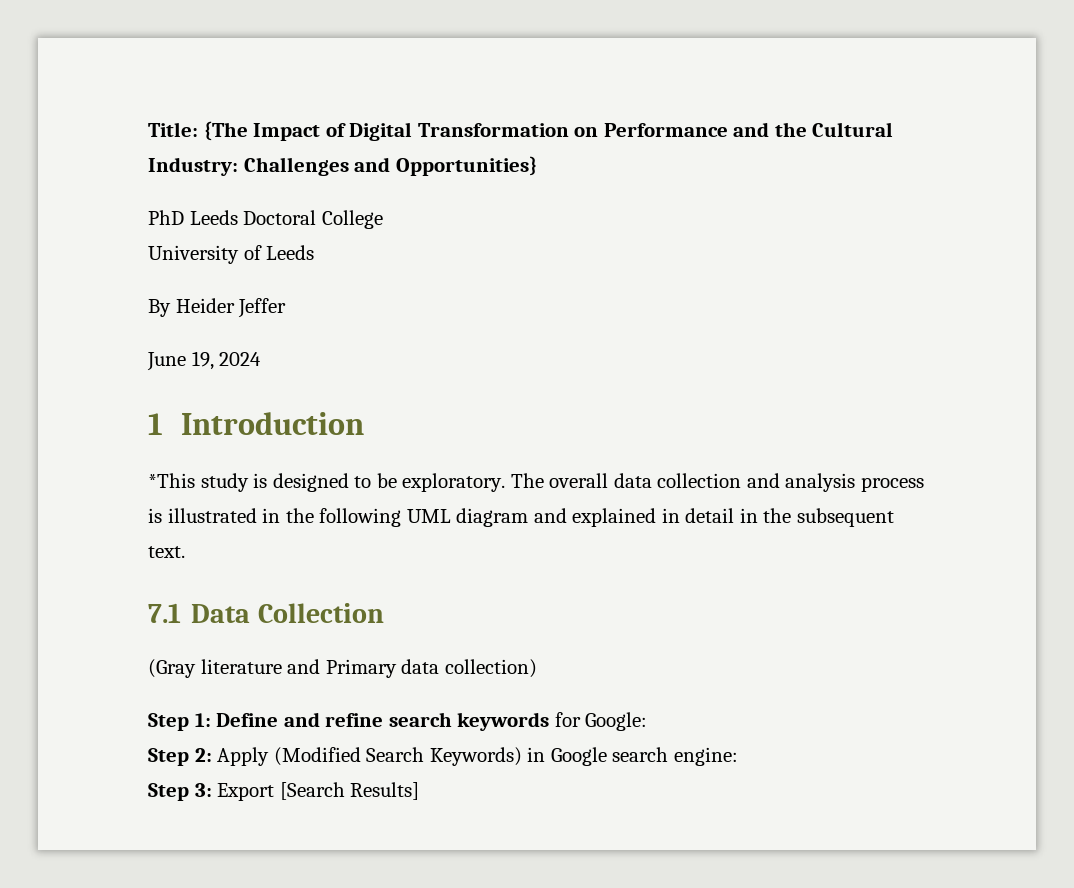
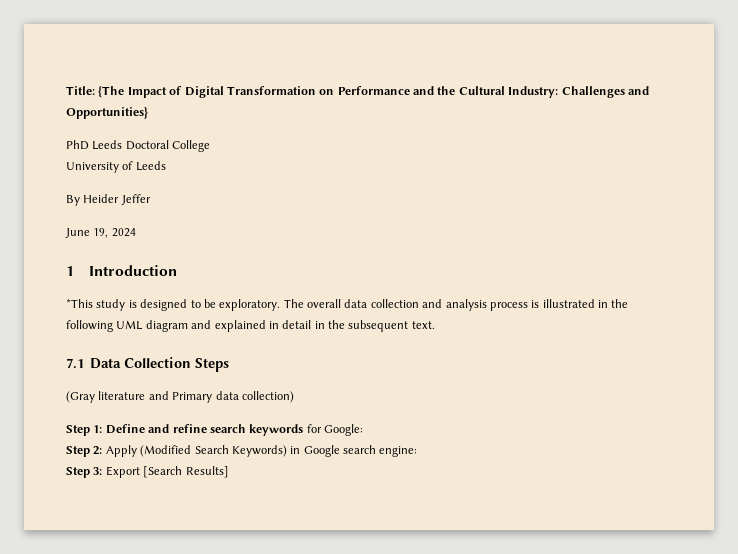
(384, 613) none -> [195,358,230,372] Steps

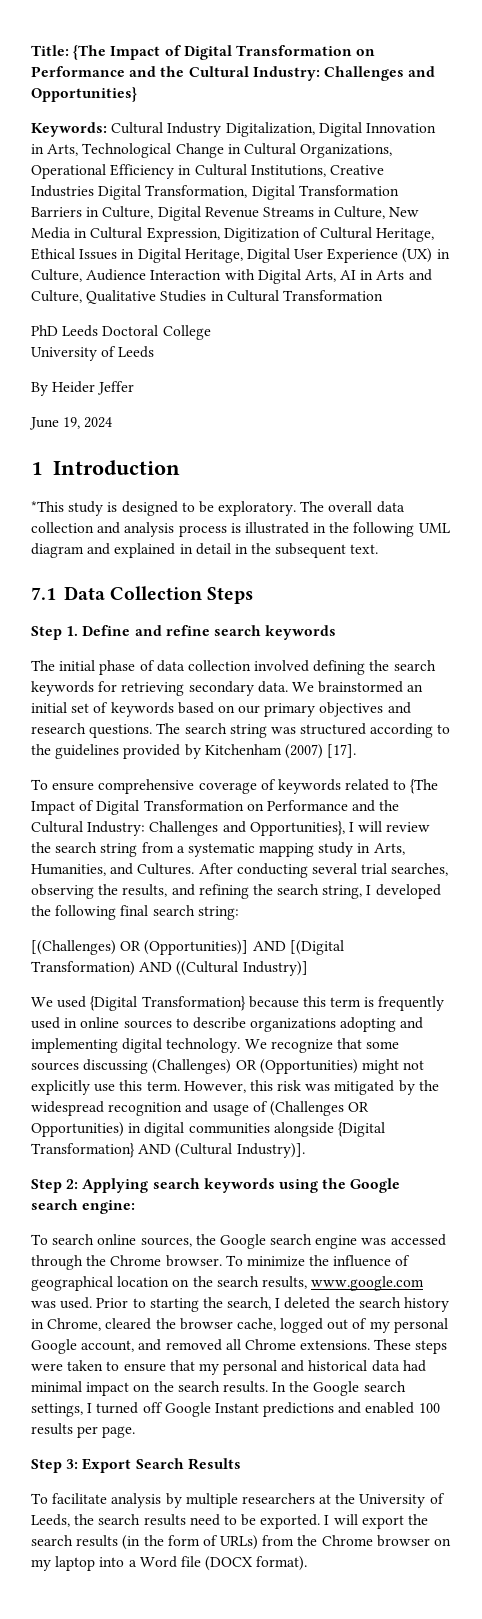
(148, 113) none -> [31,122,436,137] [31,143,393,158] [31,164,384,179] [31,185,399,200] [31,206,420,221] [31,227,435,242] [31,248,450,263] [31,269,432,284] [31,290,383,304] // Keywords: Cultural Industry Digitalization, Digital Innovation in Arts, Technological Change in Cultural Organizations, Operational Efficiency in Cultural Institutions, Creative Industries Digital Transformation, Digital Transformation Barriers in Culture, Digital Revenue Streams in Culture, New Media in Cultural Expression, Digitization of Cultural Heritage, Ethical Issues in Digital Heritage, Digital User Experience (UX) in Culture, Audience Interaction with Digital Arts, AI in Arts and Culture, Qualitative Studies in Cultural Transformation
[66,391,294,403] [66,425,103,436] // (Gray literature and Primary data collection) // Step 1: -> [31,626,79,640] // Step 1.
[306,424,363,436] [66,445,418,457] [66,466,229,478] for Google: // Step 2: Apply (Modified Search Keywords) in Google search engine: // Step 3: Export [Search Results] -> [31,660,436,675] [31,681,424,696] [31,702,411,717] [31,723,451,738] [31,744,357,759] [31,779,439,794] [31,800,400,815] [31,821,431,836] [31,842,405,857] [31,863,449,878] [31,884,441,899] [31,905,239,920] [31,940,344,955] [31,961,308,976] [31,996,445,1011] [31,1017,424,1032] [31,1038,400,1053] [31,1059,425,1074] [31,1080,439,1095] [31,1101,370,1116] [31,1122,385,1137] [31,1143,305,1158] [31,1178,401,1193] [31,1199,136,1214] [31,1234,446,1249] [31,1255,411,1270] [31,1276,425,1291] [31,1297,450,1312] [31,1318,448,1333] [31,1339,448,1354] [31,1360,426,1375] [31,1381,406,1396] [31,1402,440,1417] [31,1423,136,1438] [31,1458,241,1473] [31,1493,445,1508] [31,1514,429,1529] [31,1535,452,1550] [31,1556,308,1571] // The initial phase of data collection involved defining the search keywords for retrieving secondary data. We brainstormed an initial set of keywords based on our primary objectives and research questions. The search string was structured according to the guidelines provided by Kitchenham (2007) [17]. // To ensure comprehensive coverage of keywords related to {The Impact of Digital Transformation on Performance and the Cultural Industry: Challenges and Opportunities}, I will review the search string from a systematic mapping study in Arts, Humanities, and Cultures. After conducting several trial searches, observing the results, and refining the search string, I developed the following final search string: // [(Challenges) OR (Opportunities)] AND [(Digital Transformation) AND ((Cultural Industry)] // We used {Digital Transformation} because this term is frequently used in online sources to describe organizations adopting and implementing digital technology. We recognize that some sources discussing (Challenges) OR (Opportunities) might not explicitly use this term. However, this risk was mitigated by the widespread recognition and usage of (Challenges OR Opportunities) in digital communities alongside {Digital Transformation} AND (Cultural Industry)]. // Step 2: Applying search keywords using the Google search engine: // To search online sources, the Google search engine was accessed through the Chrome browser. To minimize the influence of geographical location on the search results, www.google.com was used. Prior to starting the search, I deleted the search history in Chrome, cleared the browser cache, logged out of my personal Google account, and removed all Chrome extensions. These steps were taken to ensure that my personal and historical data had minimal impact on the search results. In the Google search settings, I turned off Google Instant predictions and enabled 100 results per page. // Step 3: Export Search Results // To facilitate analysis by multiple researchers at the University of Leeds, the search results need to be exported. I will export the search results (in the form of URLs) from the Chrome browser on my laptop into a Word file (DOCX format).

